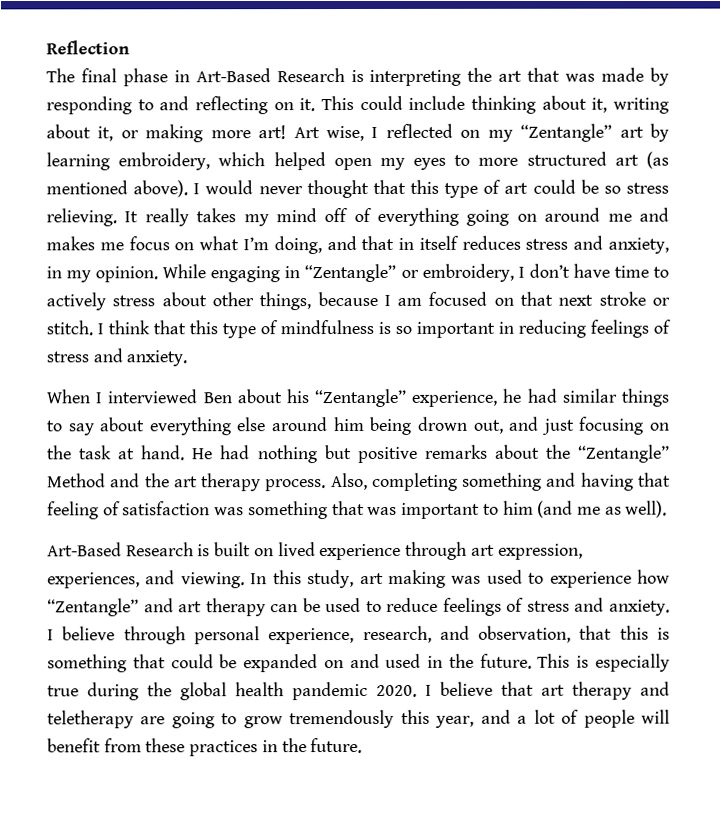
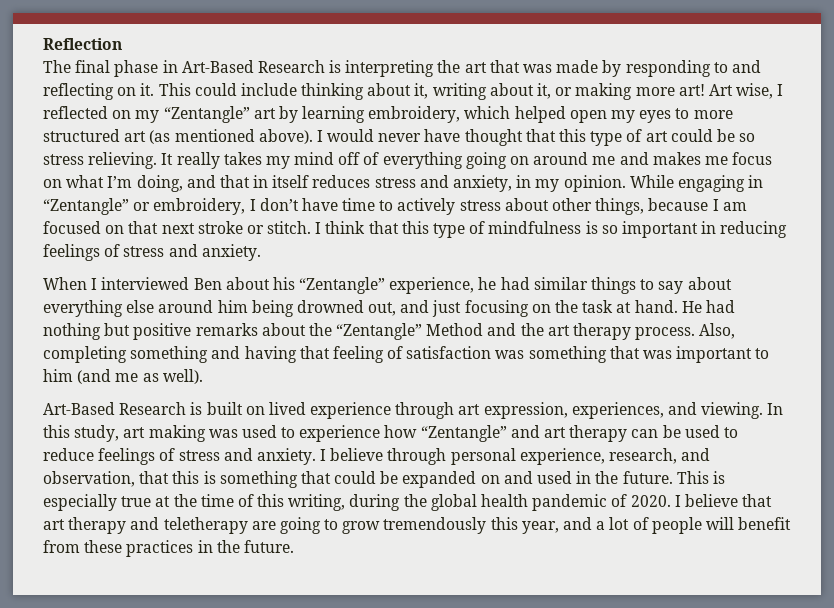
(303, 190) none -> [424,129,461,142] have
[417,416,468,431] drown -> [296,300,364,313] drowned
(79, 691) none -> [155,494,346,511] at the time of this writing,
(368, 691) none -> [611,494,628,507] of

